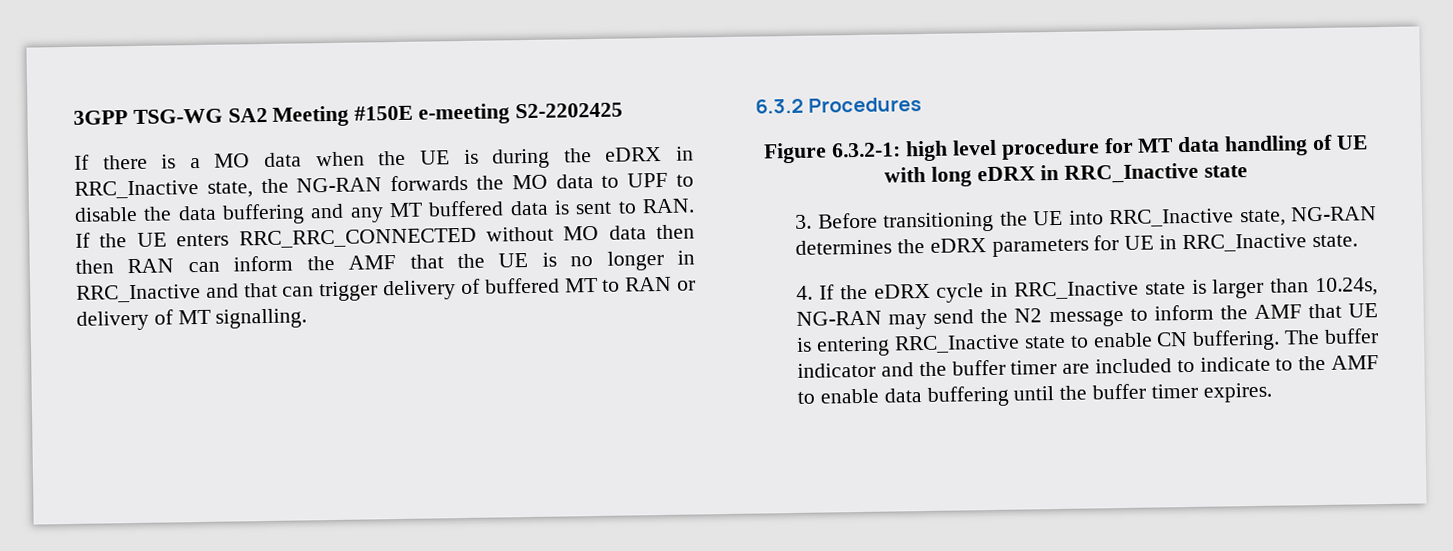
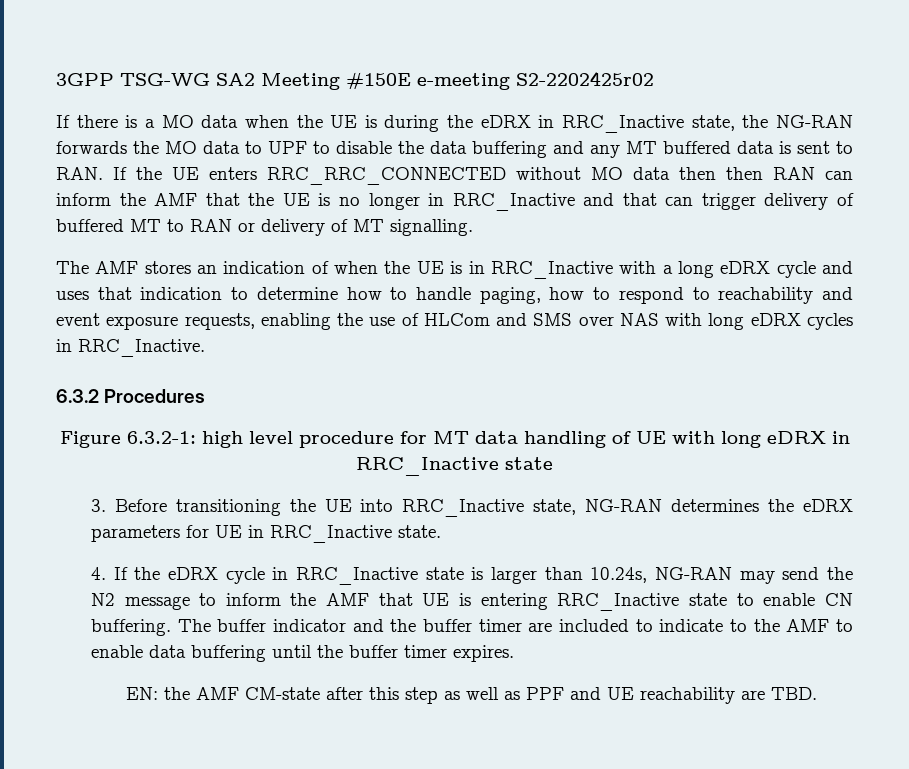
[514,102,623,119] S2-2202425 -> [516,71,654,86] S2-2202425r02
(308, 318) none -> [56,261,854,279] [56,287,853,304] [56,313,853,330] [56,339,205,357] // The AMF stores an indication of when the UE is in RRC_Inactive with a long eDRX cycle and uses that indication to determine how to handle paging, how to respond to reachability and event exposure requests, enabling the use of HLCom and SMS over NAS with long eDRX cycles in RRC_Inactive.
(1272, 392) none -> [125,687,817,704] // EN: the AMF CM-state after this step as well as PPF and UE reachability are TBD.

